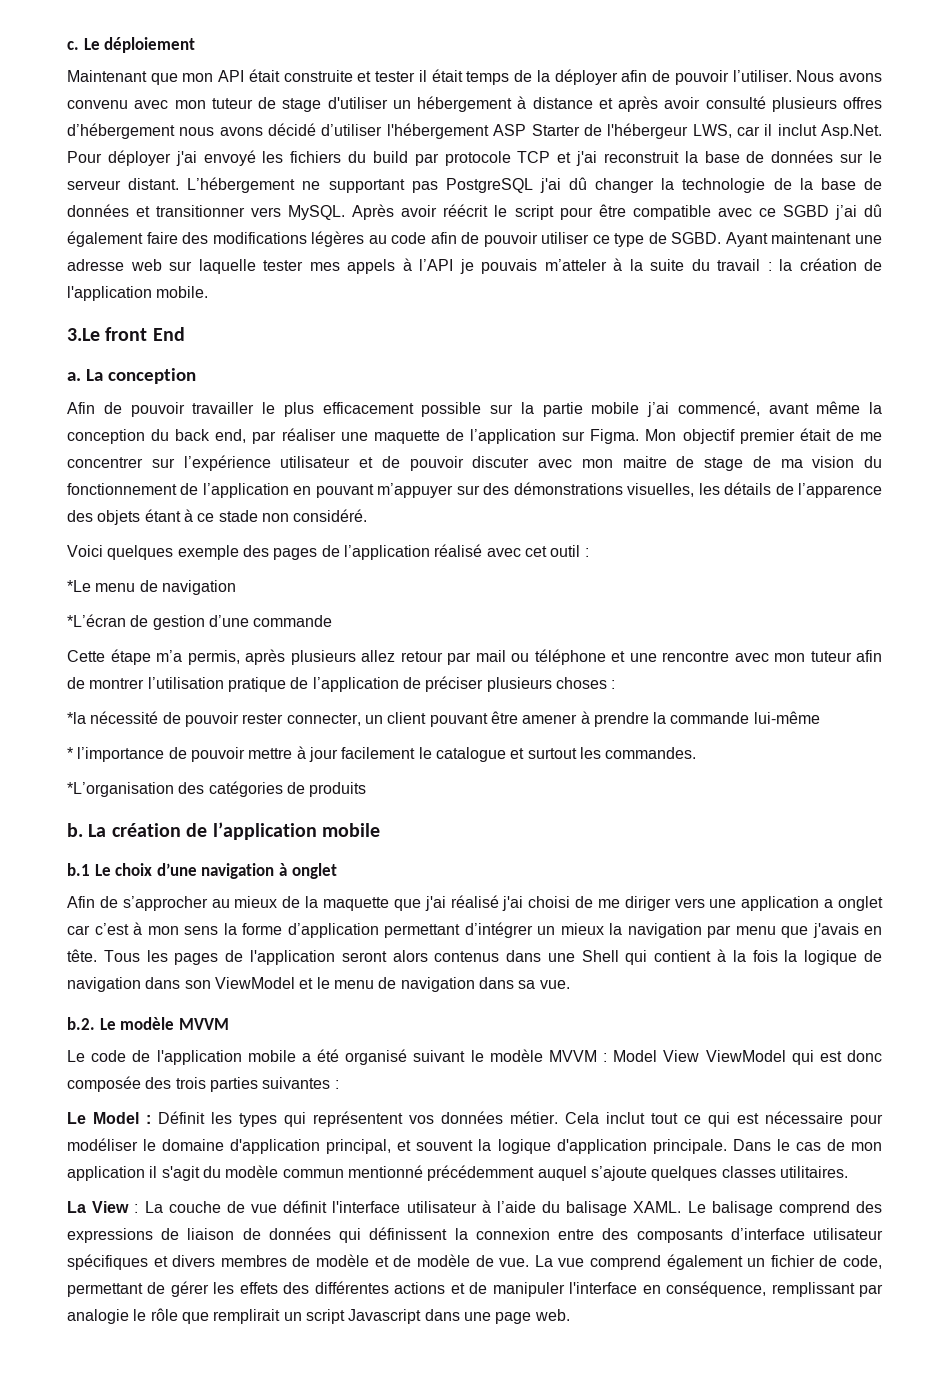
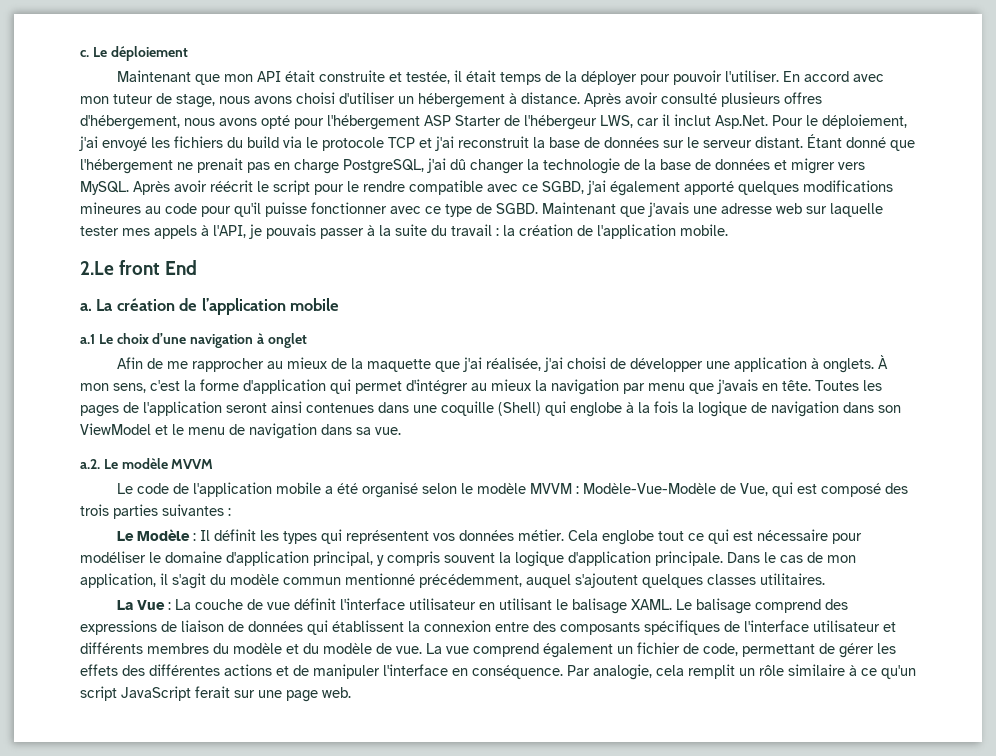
[375,71,416,82] tester -> [406,71,451,84] testée,
[621,70,882,85] [67,97,322,112] afin de pouvoir l’utiliser. Nous avons convenu avec mon tuteur de stage -> [640,70,885,85] [80,92,335,108] pour pouvoir l'utiliser. En accord avec mon tuteur de stage, nous avons choisi
[532,96,658,112] distance et après -> [521,92,621,107] distance. Après
[67,123,383,139] d’hébergement nous avons décidé d’utiliser -> [80,115,324,130] d'hébergement, nous avons opté pour
[107,150,171,166] déployer -> [806,114,907,129] le déploiement,
[414,153,439,166] par -> [283,136,318,148] via le
[187,177,533,193] L’hébergement ne supportant pas PostgreSQL -> [807,134,915,151] [80,158,424,174] Étant donné que l'hébergement ne prenait pas en charge PostgreSQL,
[156,205,246,217] transitionner -> [791,158,835,174] migrer
[598,204,626,217] être -> [347,181,405,192] le rendre
[782,204,882,220] [67,231,590,247] SGBD j’ai dû également faire des modifications légères au code afin de pouvoir utiliser -> [542,180,893,196] [80,202,421,217] SGBD, j'ai également apporté quelques modifications mineures au code pour qu'il puisse fonctionner avec
[725,232,852,247] Ayant maintenant -> [542,202,689,217] Maintenant que j'avais
[419,259,453,271] l’API -> [213,225,246,238] l'API,
[544,259,607,271] m’atteler -> [320,228,364,239] passer
[67,328,100,341] 3.Le -> [80,261,114,275] 2.Le
[107,368,196,384] [67,401,882,417] [67,428,883,444] [67,455,882,471] [67,482,882,498] [67,509,368,525] [67,544,589,560] [67,580,236,595] [67,614,333,630] [67,649,882,665] [67,676,616,692] [67,711,820,727] [67,746,697,762] [67,781,367,797] [67,823,107,837] conception // Afin de pouvoir travailler le plus efficacement possible sur la partie mobile j’ai commencé, avant même la conception du back end, par réaliser une maquette de l’application sur Figma. Mon objectif premier était de me concentrer sur l’expérience utilisateur et de pouvoir discuter avec mon maitre de stage de ma vision du fonctionnement de l’application en pouvant m’appuyer sur des démonstrations visuelles, les détails de l’apparence des objets étant à ce stade non considéré. // Voici quelques exemple des pages de l’application réalisé avec cet outil : // *Le menu de navigation // *L’écran de gestion d’une commande // Cette étape m’a permis, après plusieurs allez retour par mail ou téléphone et une rencontre avec mon tuteur afin de montrer l’utilisation pratique de l’application de préciser plusieurs choses : // *la nécessité de pouvoir rester connecter, un client pouvant être amener à prendre la commande lui-même // * l’importance de pouvoir mettre à jour facilement le catalogue et surtout les commandes. // *L’organisation des catégories de produits // b. La -> (114, 305) none
[67,863,90,876] b.1 -> [80,334,95,344] a.1
[122,896,208,911] s’approcher -> [167,358,265,372] me rapprocher
[450,895,499,908] réalisé -> [486,357,542,371] réalisée,
[597,896,884,911] [67,922,555,938] me diriger vers une application a onglet car c’est à mon sens la forme d’application permettant d’intégrer un -> [630,355,889,373] [80,379,487,395] développer une application à onglets. À mon sens, c'est la forme d'application qui permet d'intégrer au
[103,950,140,962] Tous -> [815,380,859,391] Toutes
[392,950,712,965] alors contenus dans une Shell qui contient -> [271,401,622,417] ainsi contenues dans une coquille (Shell) qui englobe
[67,1017,95,1030] b.2. -> [80,459,100,469] a.2.
[413,1050,466,1062] suivant -> [422,483,458,494] selon
[613,1050,882,1065] [67,1076,141,1092] Model View ViewModel qui est donc composée -> [583,482,882,497] Modèle-Vue-Modèle de Vue, qui est composé
[93,1111,205,1124] Model : Définit -> [137,529,257,541] Modèle : Il définit
[606,1112,645,1124] inclut -> [602,530,655,545] englobe
[397,1140,412,1151] et -> [377,551,440,566] y compris
[67,1166,145,1181] application -> [80,573,156,588] application,
[427,1165,647,1181] précédemment auquel s’ajoute -> [419,573,638,588] précédemment, auquel s'ajoutent
[92,1201,130,1213] View -> [137,600,166,610] Vue
[481,1200,560,1213] à l’aide du -> [479,598,569,610] en utilisant le
[369,1227,448,1240] définissent -> [332,620,404,632] établissent
[730,1228,884,1240] [67,1254,311,1270] d’interface utilisateur spécifiques et divers membres de -> [644,620,896,635] [80,642,229,654] spécifiques de l'interface utilisateur et différents membres du
[393,1255,412,1267] de -> [303,643,319,654] du
[666,1281,884,1297] [67,1308,460,1324] conséquence, remplissant par analogie le rôle que remplirait un script Javascript dans -> [472,664,916,680] [80,686,255,701] conséquence. Par analogie, cela remplit un rôle similaire à ce qu'un script JavaScript ferait sur

